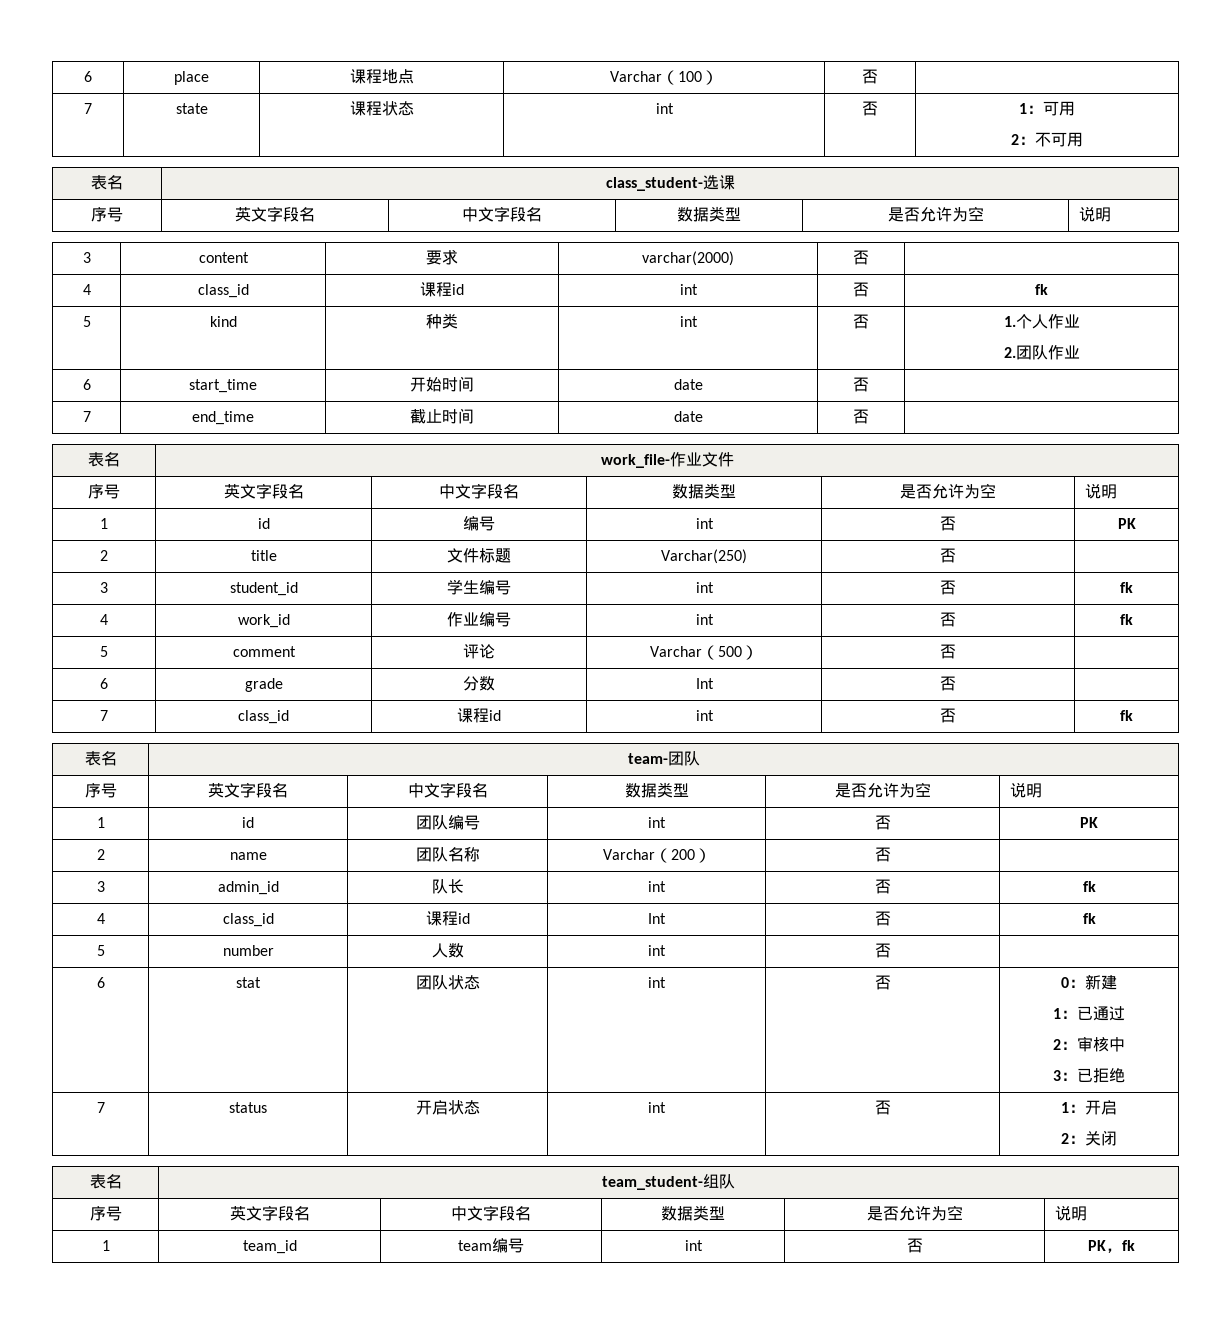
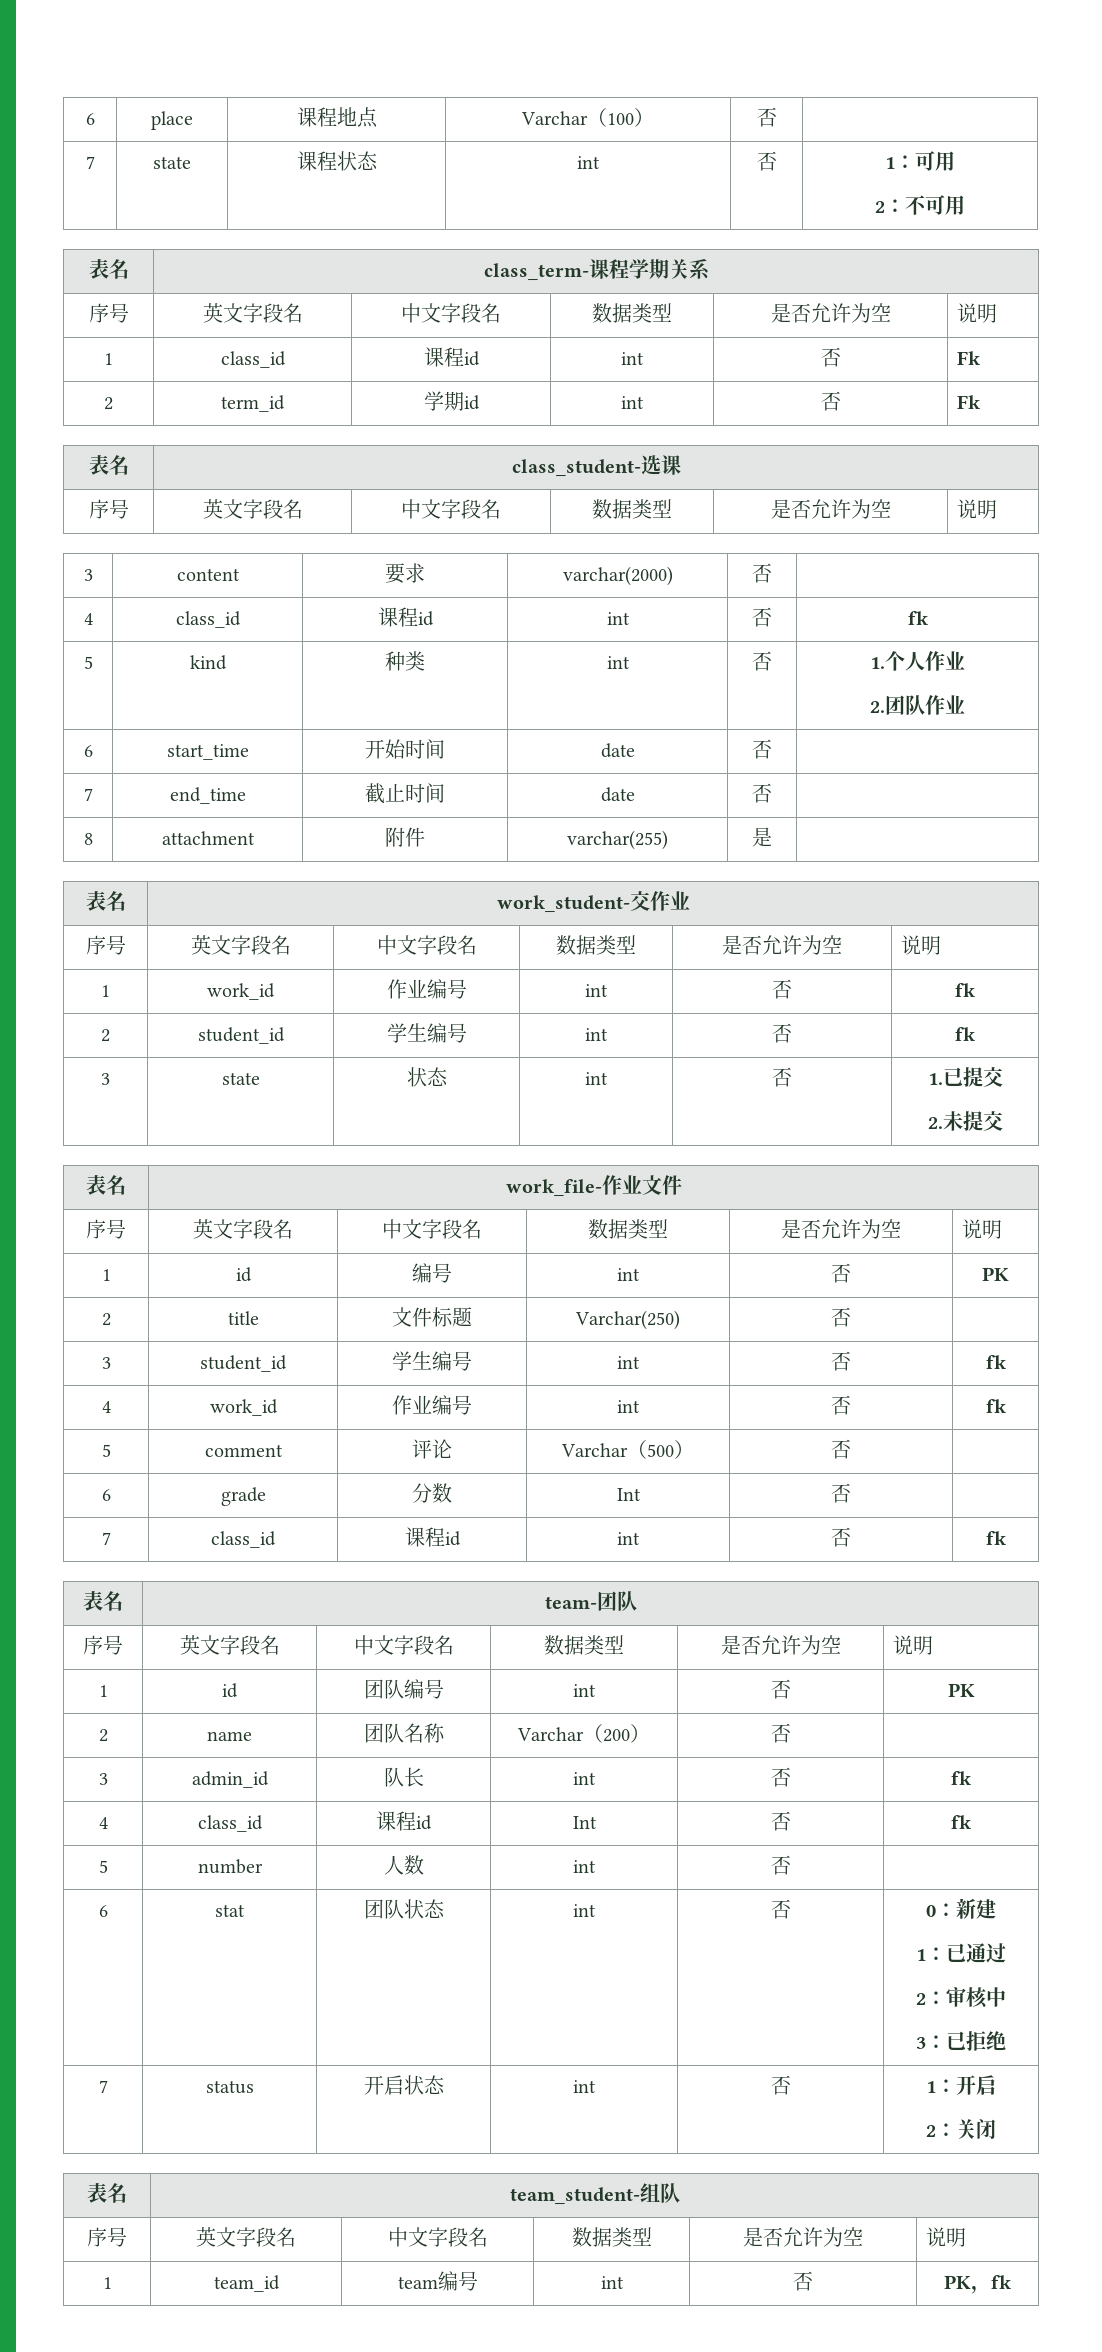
(1083, 139) none -> [88,259,129,279] [483,258,710,281] [88,303,129,323] [202,303,303,323] [401,303,501,323] [592,303,672,323] [770,303,891,323] [956,303,997,323] [104,353,113,365] [220,351,286,368] [423,347,480,367] [621,352,644,365] [820,347,841,367] [956,351,981,365] [104,397,113,410] [221,395,285,412] [423,391,480,411] [621,396,644,409] [820,391,841,411] [956,395,981,409] // 表名 | class_term-课程学期关系 // 序号 | 英文字段名 | 中文字段名 | 数据类型 | 是否允许为空 | 说明 // 1 | class_id | 课程id | int | 否 | Fk // 2 | term_id | 学期id | int | 否 | Fk
(869, 416) none -> [83,833,93,845] [161,831,255,845] [385,827,425,847] [567,830,668,850] [752,827,772,847] [85,891,126,911] [496,891,690,913] [85,935,126,955] [190,935,291,955] [376,935,477,955] [556,935,636,955] [722,935,842,955] [900,935,941,955] [101,985,110,997] [207,983,275,1000] [386,979,467,999] [585,984,608,997] [772,979,792,999] [955,983,976,997] [101,1029,110,1042] [197,1027,285,1044] [386,1023,467,1043] [585,1028,608,1041] [772,1023,792,1043] [955,1027,976,1041] [101,1073,110,1085] [221,1072,260,1085] [406,1067,448,1087] [585,1072,608,1085] [772,1067,792,1087] [927,1067,1003,1087] [927,1111,1003,1131] // 8 | attachment | 附件 | varchar(255) | 是 | // 表名 | work_student-交作业 // 序号 | 英文字段名 | 中文字段名 | 数据类型 | 是否允许为空 | 说明 // 1 | work_id | 作业编号 | int | 否 | fk // 2 | student_id | 学生编号 | int | 否 | fk // 3 | state | 状态 | int | 否 | 1.已提交 // 2.未提交

